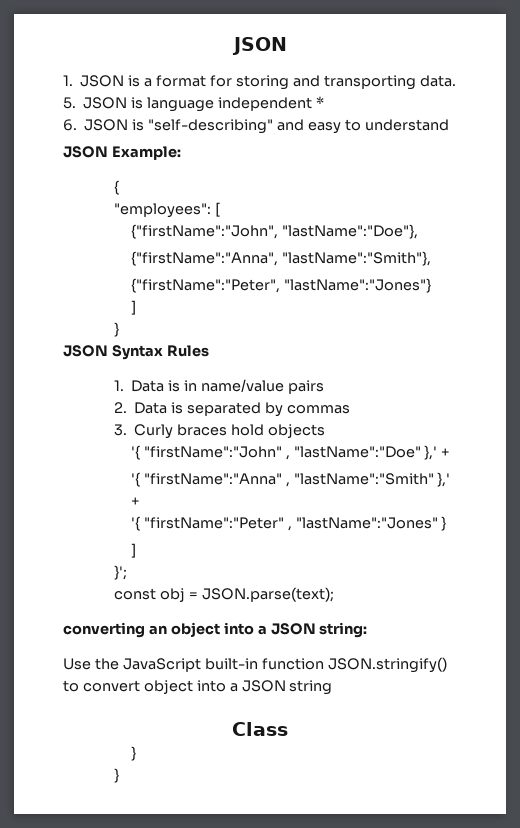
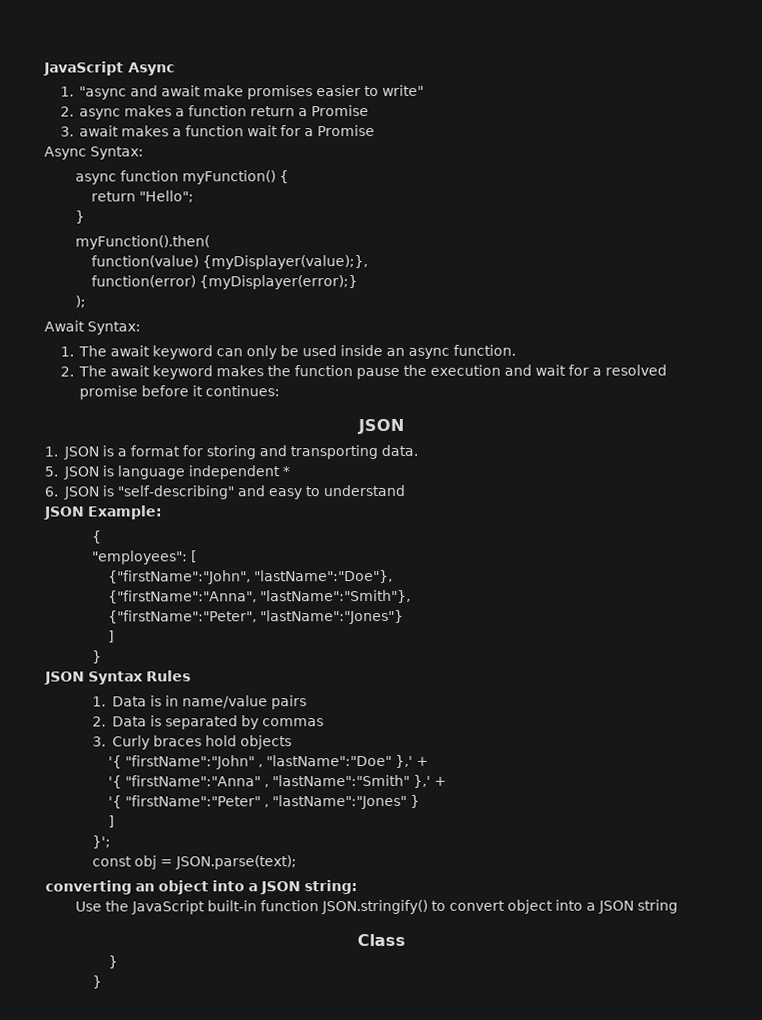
(231, 46) none -> [43,61,175,76] [59,84,425,100] [59,105,370,120] [59,125,376,137] [44,146,144,160] [75,170,290,185] [90,190,194,203] [75,210,86,224] [75,235,211,250] [90,255,368,270] [90,275,358,290] [75,295,87,308] [44,320,141,335] [59,344,517,360] [59,364,668,380] [79,385,281,400] JavaScript Async // 1. "async and await make promises easier to write" // 2. async makes a function return a Promise // 3. await makes a function wait for a Promise // Async Syntax: // async function myFunction() { // return "Hello"; // } // myFunction().then( // function(value) {myDisplayer(value);}, // function(error) {myDisplayer(error);} // ); // Await Syntax: // 1. The await keyword can only be used inside an async function. // 2. The await keyword makes the function pause the execution and wait for a resolved promise before it continues: //

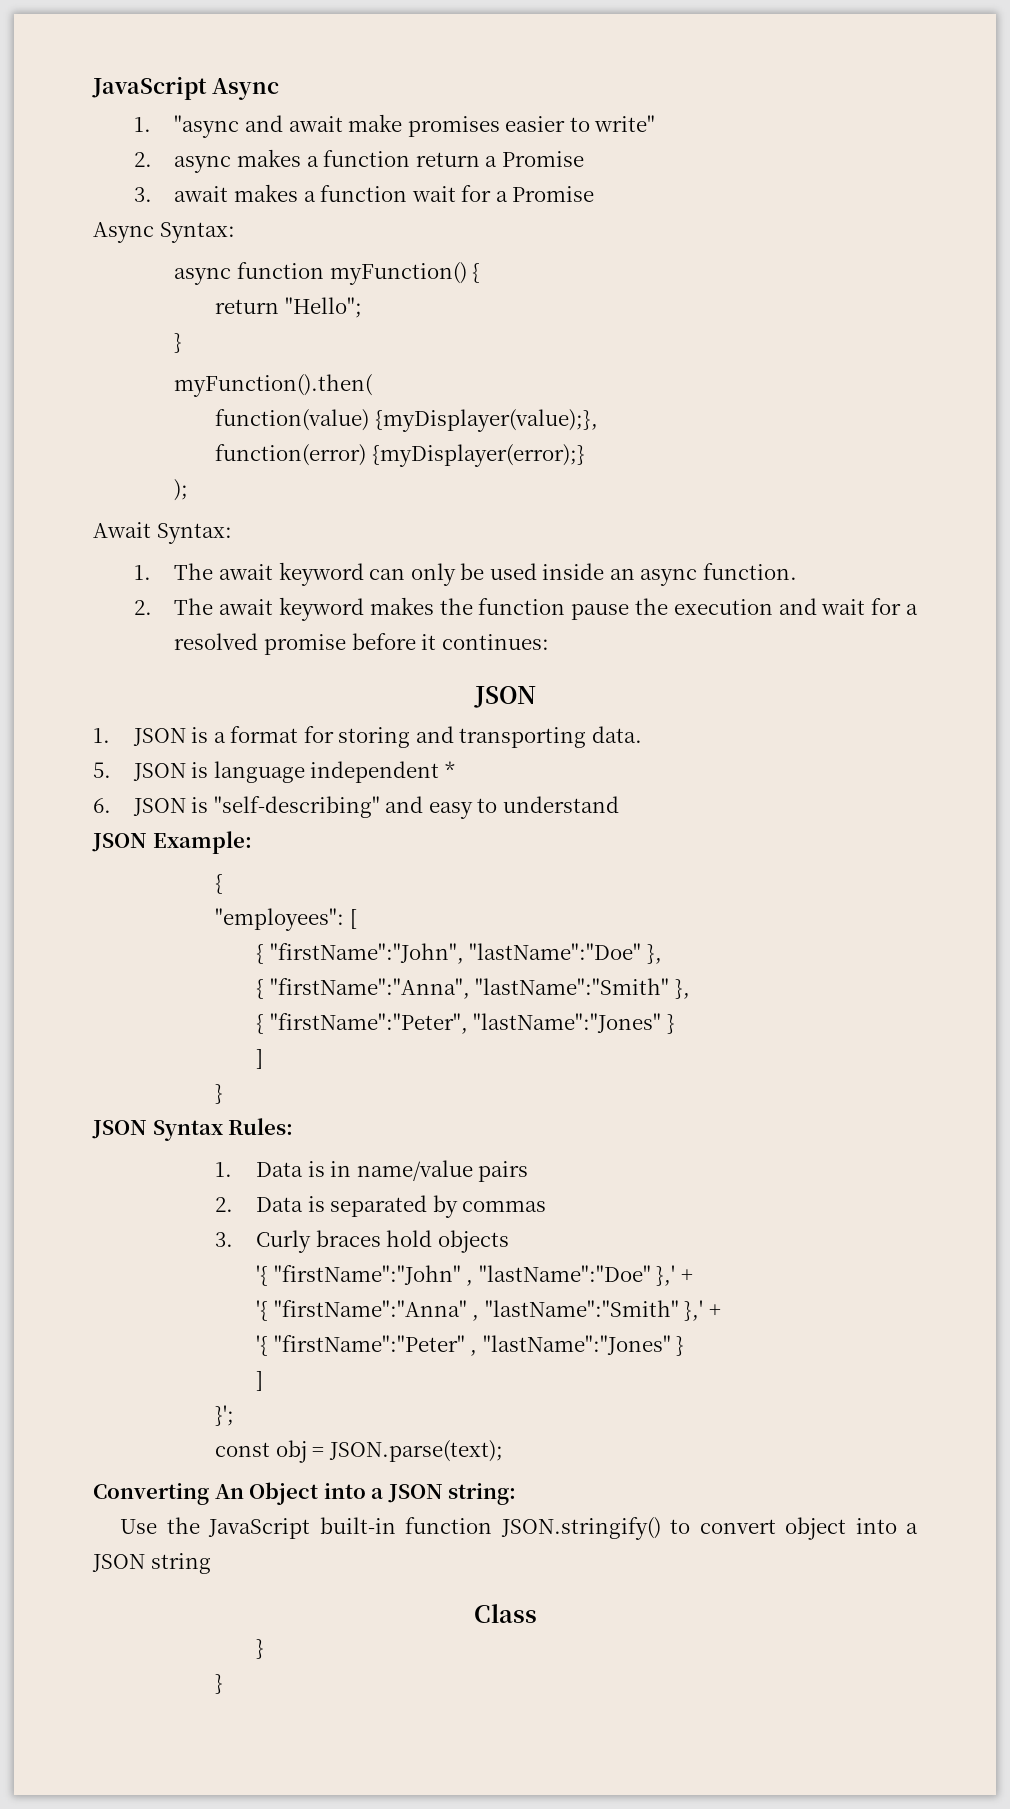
[107,569,393,585] [107,589,411,604] [107,609,404,625] {"firstName":"John", "lastName":"Doe"}, // {"firstName":"Anna", "lastName":"Smith"}, // {"firstName":"Peter", "lastName":"Jones"} -> [255,943,662,964] [255,978,690,999] [255,1013,675,1034] { "firstName":"John", "lastName":"Doe" }, // { "firstName":"Anna", "lastName":"Smith" }, // { "firstName":"Peter", "lastName":"Jones" }
[146,670,191,682] Rules -> [228,1118,294,1135] Rules:
[45,880,209,895] converting an object -> [93,1482,319,1505] Converting An Object

